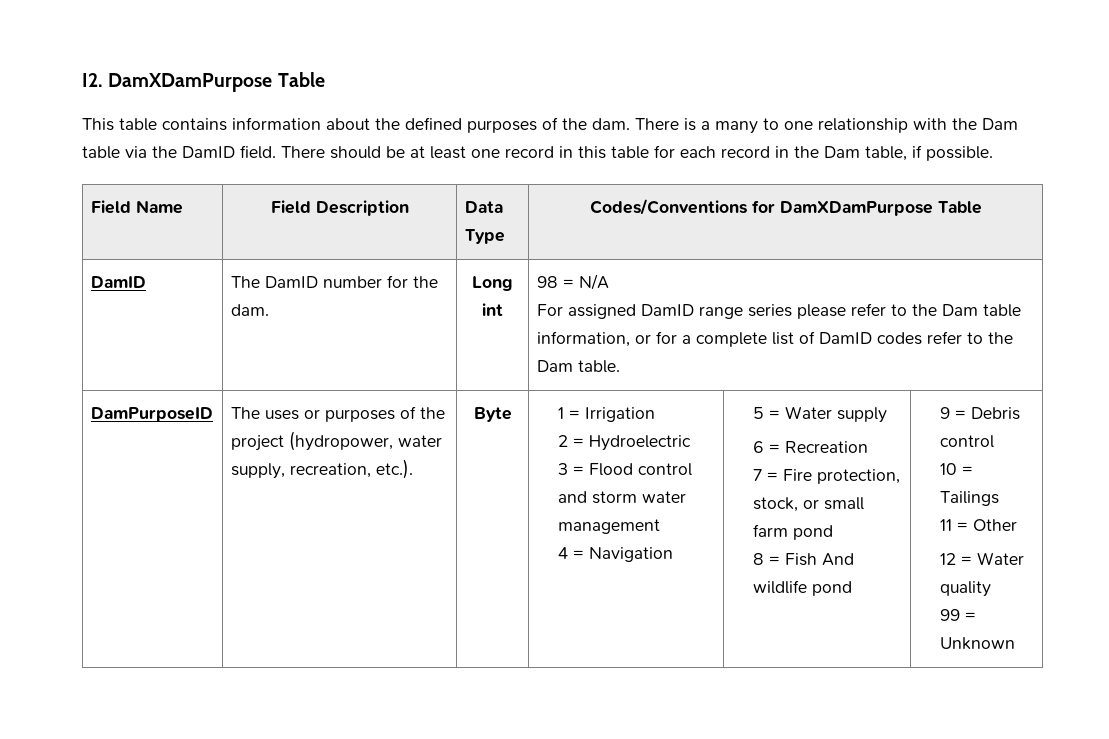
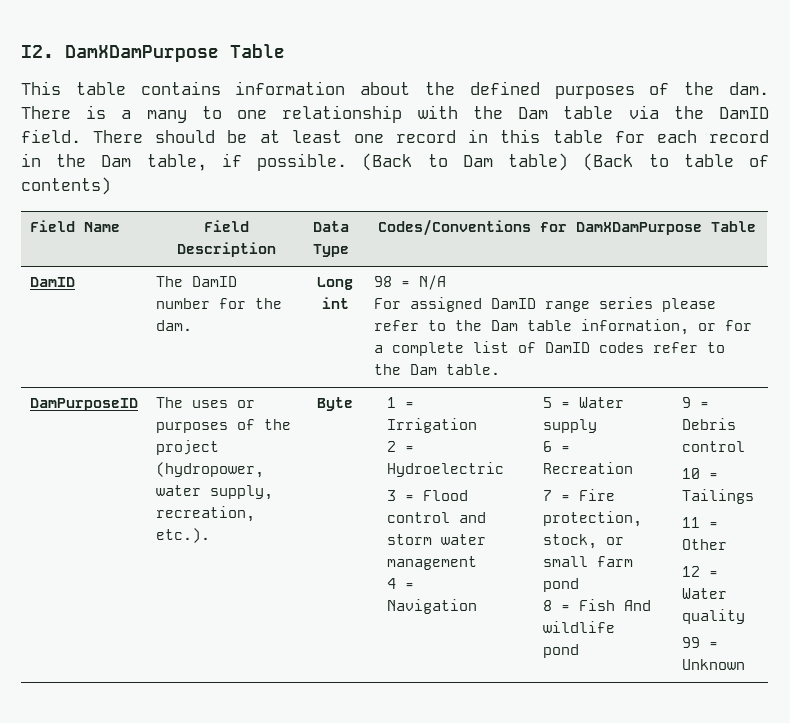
(993, 153) none -> [362,153,770,171] [21,177,111,195] (Back to Dam table) (Back to table of contents)

